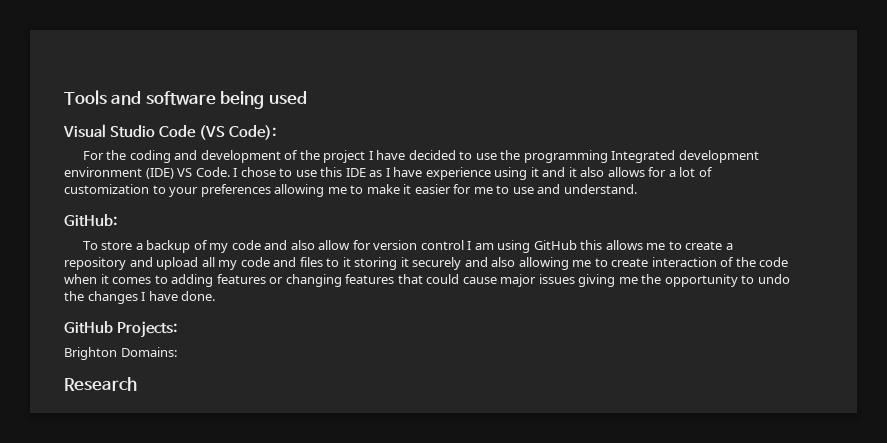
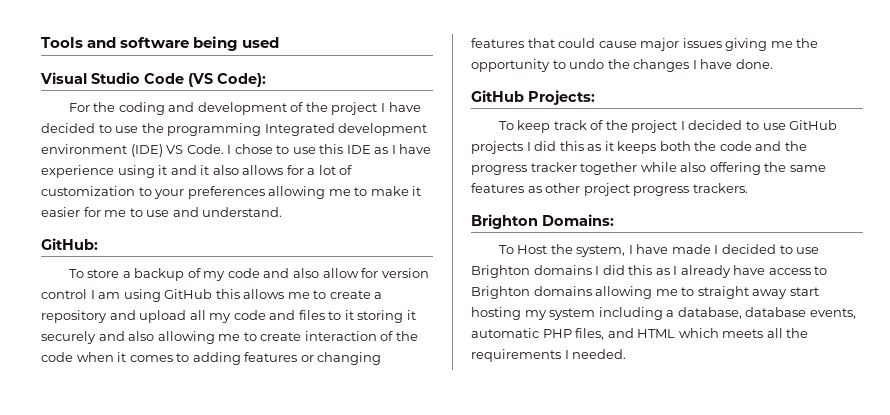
[64,347,177,360] [64,377,137,391] Brighton Domains: // Research -> [498,120,838,133] [471,141,807,154] [471,162,826,175] [471,183,748,196] [471,214,614,229] [498,244,820,257] [471,265,828,278] [471,286,819,299] [471,307,856,320] [471,328,809,340] [471,349,627,362] To keep track of the project I decided to use GitHub projects I did this as it keeps both the code and the progress tracker together while also offering the same features as other project progress trackers. // Brighton Domains: // To Host the system, I have made I decided to use Brighton domains I did this as I already have access to Brighton domains allowing me to straight away start hosting my system including a database, database events, automatic PHP files, and HTML which meets all the requirements I needed.

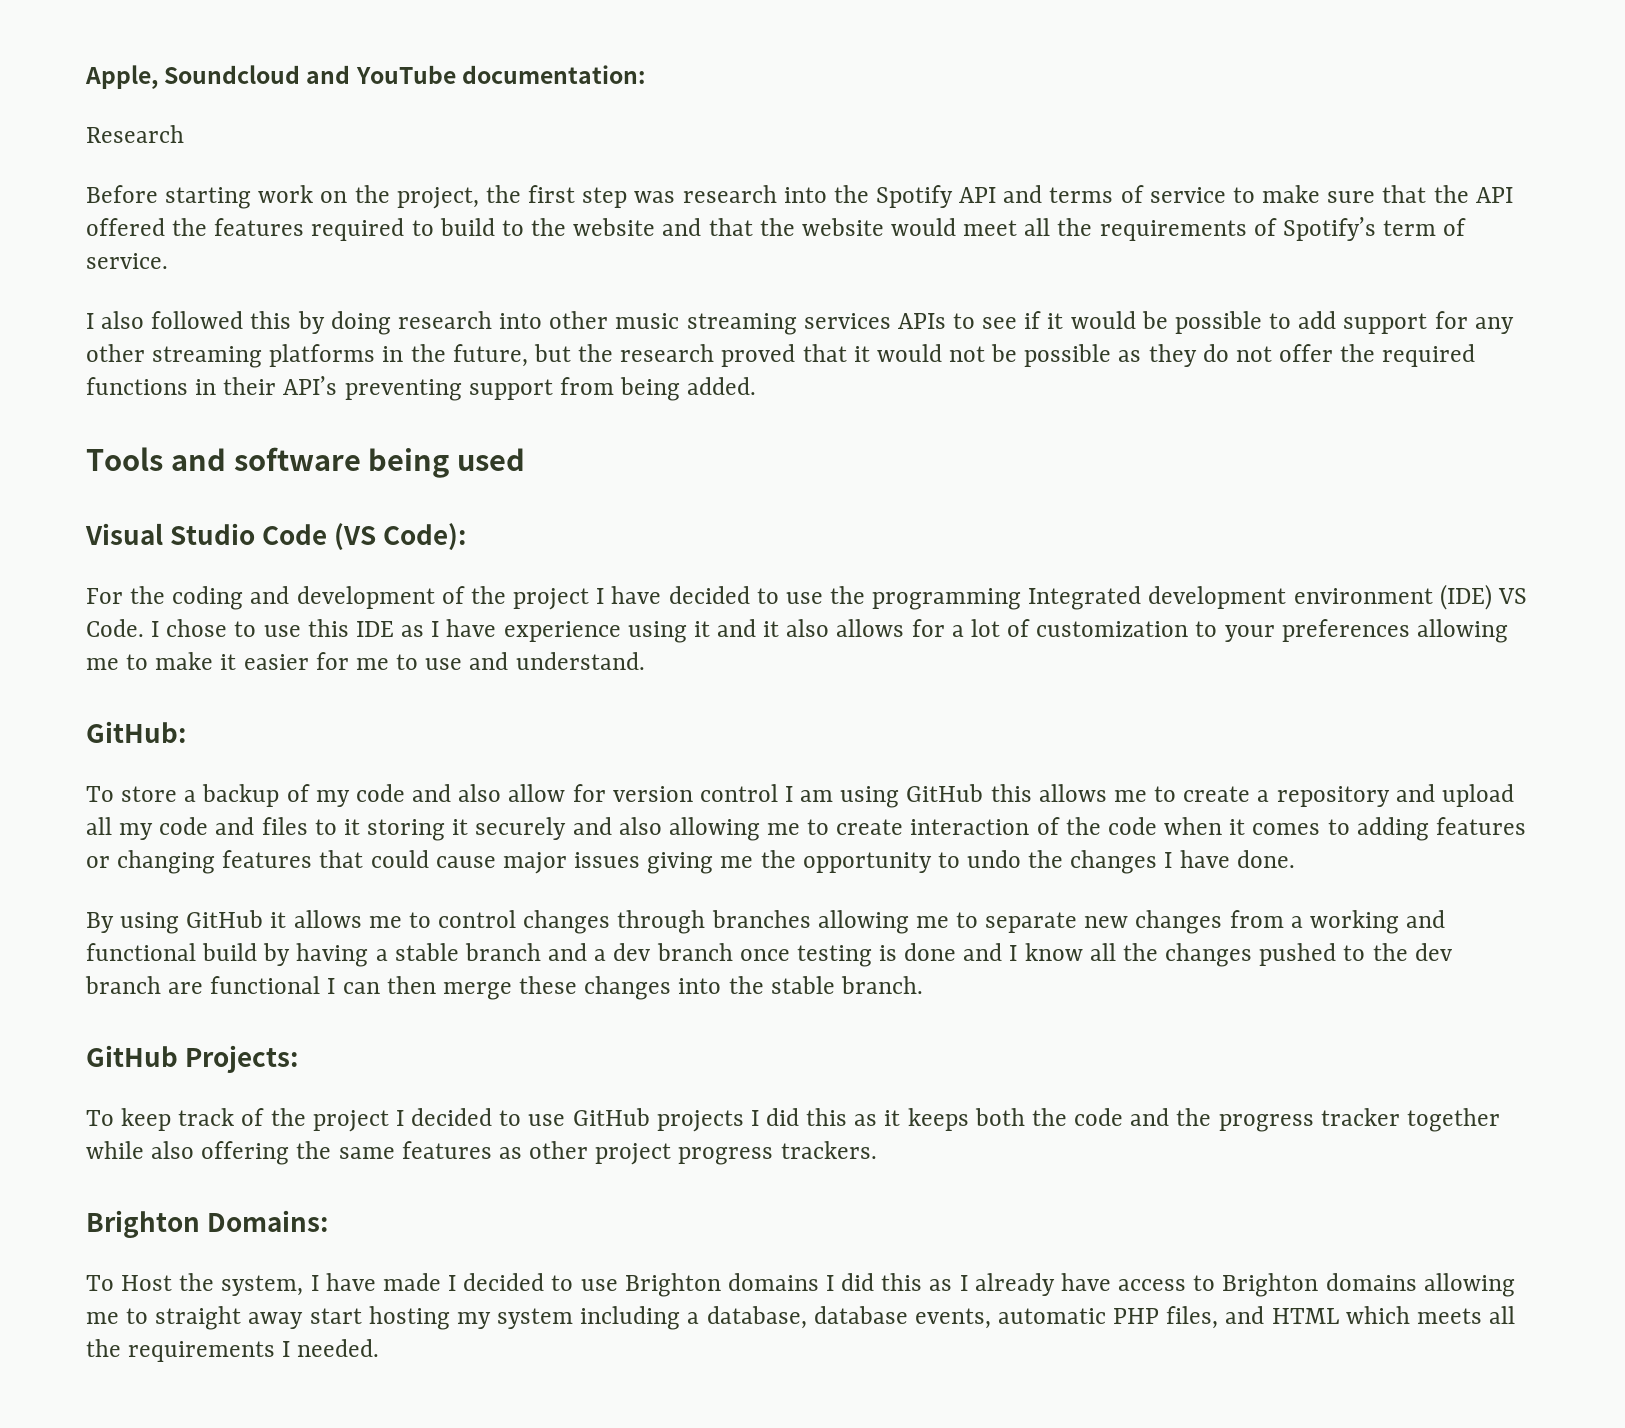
(41, 42) none -> [85,65,645,89] [86,125,184,143] [86,185,1513,209] [86,217,1467,241] [86,253,168,269] [86,311,1514,335] [86,344,1476,368] [86,376,757,401] Apple, Soundcloud and YouTube documentation: // Research // Before starting work on the project, the first step was research into the Spotify API and terms of service to make sure that the API offered the features required to build to the website and that the website would meet all the requirements of Spotify’s term of service. // I also followed this by doing research into other music streaming services APIs to see if it would be possible to add support for any other streaming platforms in the future, but the research proved that it would not be possible as they do not offer the required functions in their API’s preventing support from being added. //
(773, 64) none -> [86,910,1446,934] [86,943,1452,967] [85,976,923,1000] // By using GitHub it allows me to control changes through branches allowing me to separate new changes from a working and functional build by having a stable branch and a dev branch once testing is done and I know all the changes pushed to the dev branch are functional I can then merge these changes into the stable branch.

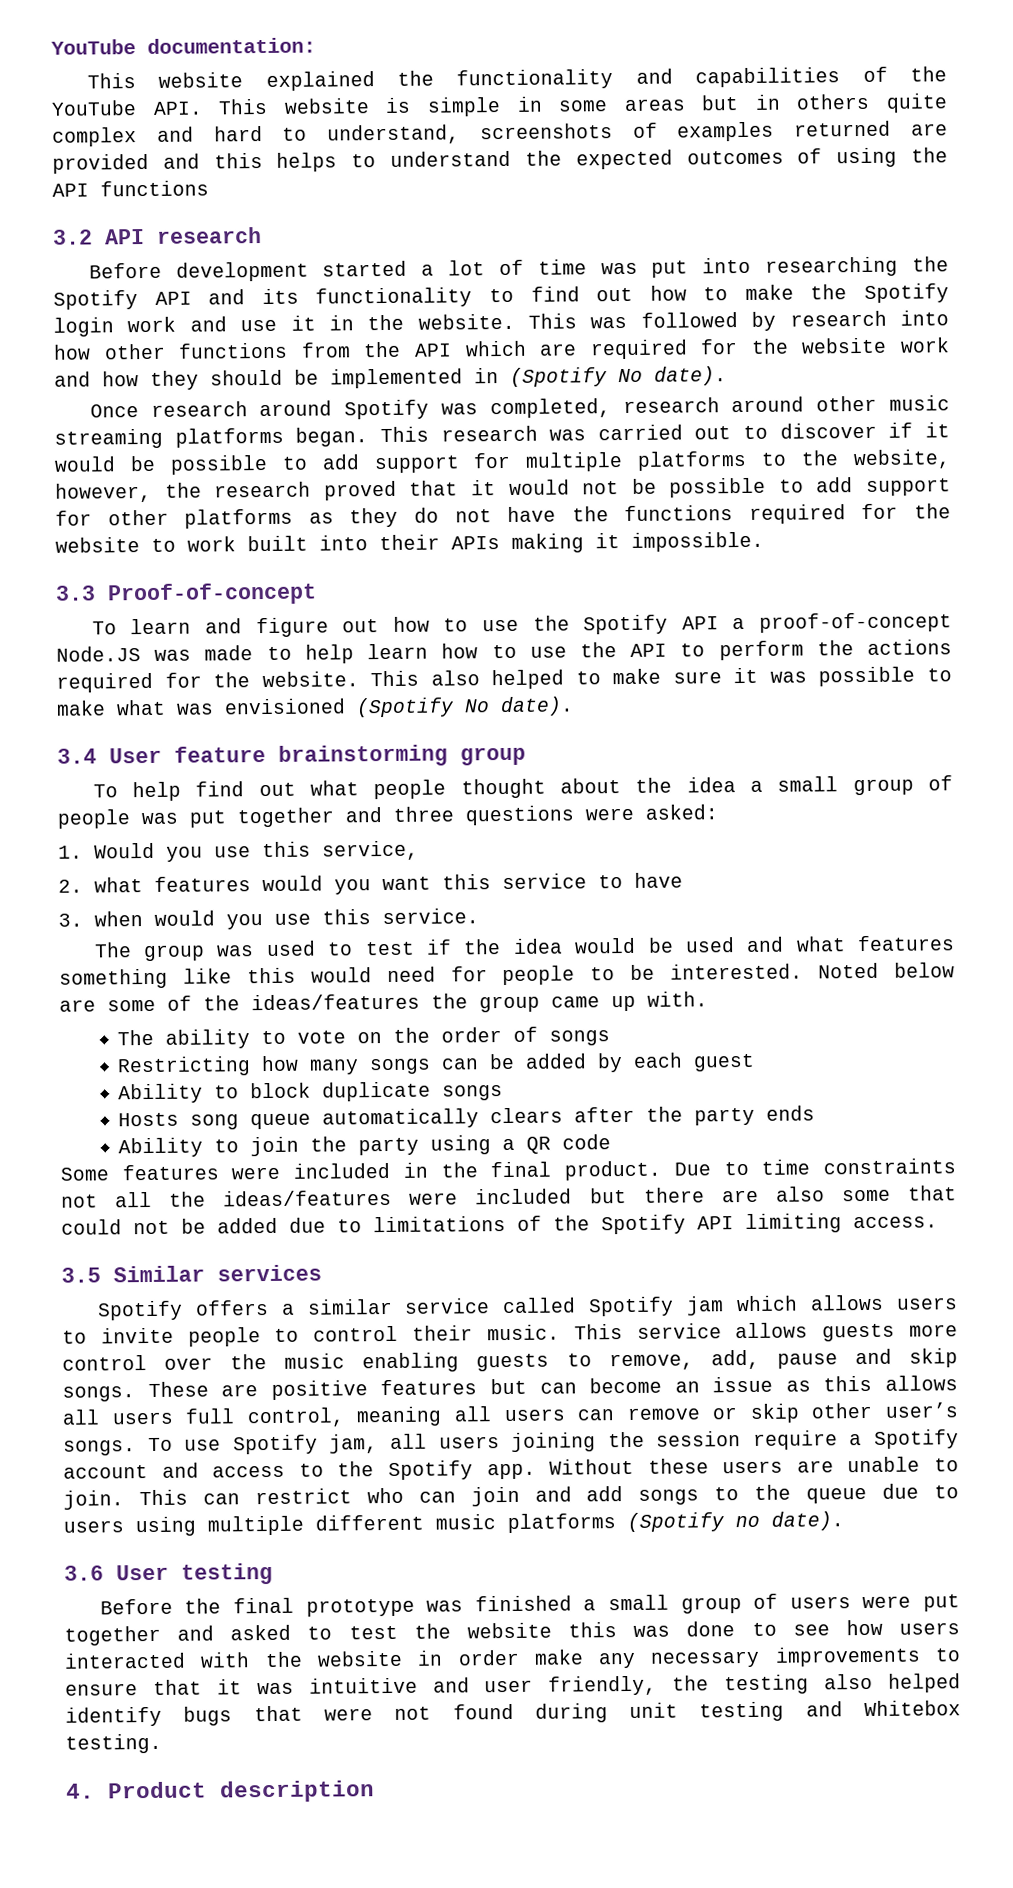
[85,65,351,89] Apple, Soundcloud and -> (51, 47) none
[86,125,184,143] [86,185,1513,209] [86,217,1467,241] [86,253,168,269] [86,311,1018,335] Research // Before starting work on the project, the first step was research into the Spotify API and terms of service to make sure that the API offered the features required to build to the website and that the website would meet all the requirements of Spotify’s term of service. // I also followed this by doing research into other music streaming services APIs to see -> [86,66,947,91] [51,93,949,117] [52,120,949,147] [52,147,949,174] [52,180,209,197] [53,227,262,245] [88,256,949,282] [53,283,950,310] [53,310,949,337] [53,337,951,360] [54,366,727,390] [89,395,951,420] [54,422,877,449] This website explained the functionality and capabilities of the YouTube API. This website is simple in some areas but in others quite complex and hard to understand, screenshots of examples returned are provided and this helps to understand the expected outcomes of using the API functions // 3.2 API research // Before development started a lot of time was put into researching the Spotify API and its functionality to find out how to make the Spotify login work and use it in the website. This was followed by research into how other functions from the API which are required for the website work and how they should be implemented in (Spotify No date). // Once research around Spotify was completed, research around other music streaming platforms began. This research was carried out to discover
[1474,317,1514,334] [86,344,571,368] any other streaming platforms in the future, but -> [525,449,951,472] [55,482,152,503] multiple platforms to the website, however,
[1118,344,1476,367] [86,376,757,401] [86,447,526,478] [85,523,467,550] [86,584,1527,610] [86,619,1508,643] [86,652,645,670] [86,721,186,743] [86,784,1514,808] [86,817,1526,841] [86,850,1295,874] [86,910,1446,934] [86,943,1452,967] [85,976,923,1000] [86,1045,299,1073] [86,1108,1500,1132] [86,1141,877,1165] [86,1210,329,1238] [86,1273,1515,1297] [86,1306,1516,1330] [86,1339,380,1362] as they do not offer the required functions in their API’s preventing support from being added. // Tools and software being used // Visual Studio Code (VS Code): // For the coding and development of the project I have decided to use the programming Integrated development environment (IDE) VS Code. I chose to use this IDE as I have experience using it and it also allows for a lot of customization to your preferences allowing me to make it easier for me to use and understand. // GitHub: // To store a backup of my code and also allow for version control I am using GitHub this allows me to create a repository and upload all my code and files to it storing it securely and also allowing me to create interaction of the code when it comes to adding features or changing features that could cause major issues giving me the opportunity to undo the changes I have done. // By using GitHub it allows me to control changes through branches allowing me to separate new changes from a working and functional build by having a stable branch and a dev branch once testing is done and I know all the changes pushed to the dev branch are functional I can then merge these changes into the stable branch. // GitHub Projects: // To keep track of the project I decided to use GitHub projects I did this as it keeps both the code and the progress tracker together while also offering the same features as other project progress trackers. // Brighton Domains: // To Host the system, I have made I decided to use Brighton domains I did this as I already have access to Brighton domains allowing me to straight away start hosting my system including a database, database events, automatic PHP files, and HTML which meets all the requirements I needed. -> [778,477,952,496] [55,503,952,529] [55,531,764,553] [55,582,317,606] [91,612,952,638] [56,639,952,664] [56,666,953,693] [56,696,574,718] [57,744,526,767] [92,775,954,802] [57,804,718,829] [58,840,419,862] [58,872,683,895] [58,908,479,930] [93,935,955,962] [59,962,955,989] [59,991,708,1013] [117,1026,611,1049] [117,1052,756,1077] [118,1081,504,1104] [118,1105,816,1130] [118,1134,612,1158] [60,1158,957,1181] [61,1185,958,1208] [61,1213,938,1235] [61,1264,322,1283] [96,1294,958,1321] [62,1322,959,1347] [62,1348,959,1373] [62,1375,959,1402] [62,1402,959,1428] [63,1429,960,1456] [63,1456,960,1481] [63,1483,960,1510] [63,1511,844,1537] [64,1562,273,1585] [99,1593,961,1617] [64,1619,961,1646] [64,1646,961,1669] [65,1673,961,1696] [65,1700,961,1727] [65,1733,162,1754] [66,1780,375,1803] to add support for other platforms as they do not have the functions required for the website to work built into their APIs making it impossible. // 3.3 Proof-of-concept // To learn and figure out how to use the Spotify API a proof-of-concept Node.JS was made to help learn how to use the API to perform the actions required for the website. This also helped to make sure it was possible to make what was envisioned (Spotify No date). // 3.4 User feature brainstorming group // To help find out what people thought about the idea a small group of people was put together and three questions were asked: // 1. Would you use this service, // 2. what features would you want this service to have // 3. when would you use this service. // The group was used to test if the idea would be used and what features something like this would need for people to be interested. Noted below are some of the ideas/features the group came up with. // The ability to vote on the order of songs // Restricting how many songs can be added by each guest // Ability to block duplicate songs // Hosts song queue automatically clears after the party ends // Ability to join the party using a QR code // Some features were included in the final product. Due to time constraints not all the ideas/features were included but there are also some that could not be added due to limitations of the Spotify API limiting access. // 3.5 Similar services // Spotify offers a similar service called Spotify jam which allows users to invite people to control their music. This service allows guests more control over the music enabling guests to remove, add, pause and skip songs. These are positive features but can become an issue as this allows all users full control, meaning all users can remove or skip other user’s songs. To use Spotify jam, all users joining the session require a Spotify account and access to the Spotify app. Without these users are unable to join. This can restrict who can join and add songs to the queue due to users using multiple different music platforms (Spotify no date). // 3.6 User testing // Before the final prototype was finished a small group of users were put together and asked to test the website this was done to see how users interacted with the website in order make any necessary improvements to ensure that it was intuitive and user friendly, the testing also helped identify bugs that were not found during unit testing and Whitebox testing. // 4. Product description

